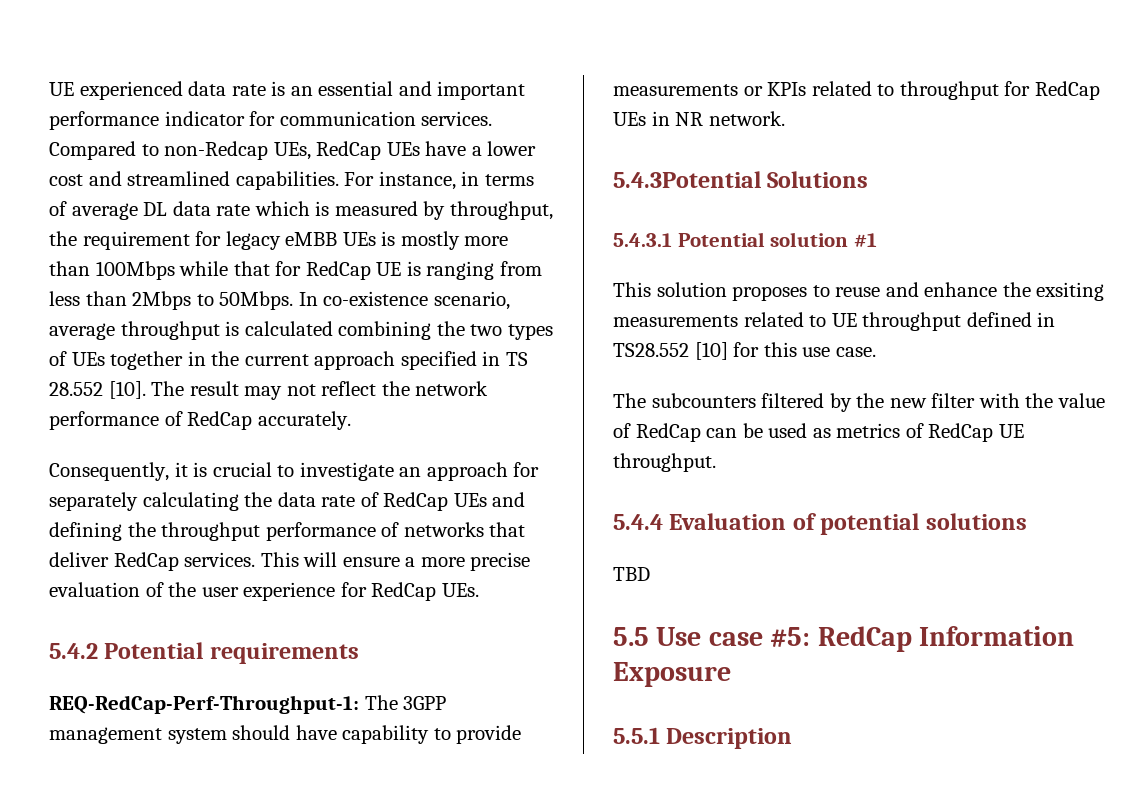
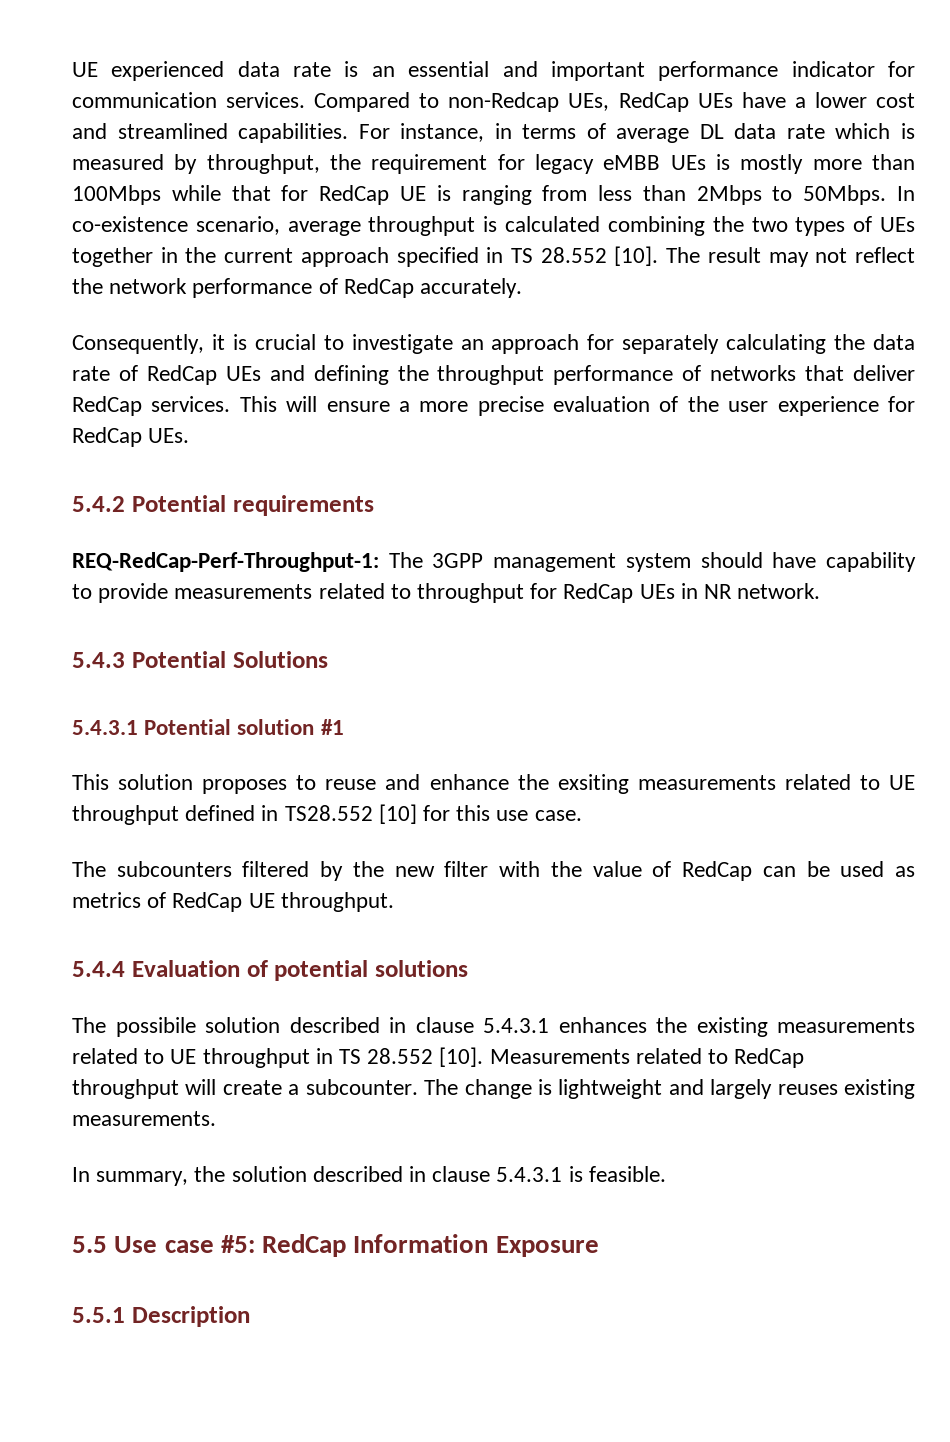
[743,82,807,96] or KPIs -> (313, 591) none
[613,171,761,188] 5.4.3Potential -> [72,651,226,668] 5.4.3 Potential
[613,567,650,581] TBD -> [72,1017,915,1037] [72,1047,805,1068] [72,1079,915,1099] [72,1111,216,1126] [72,1166,666,1186] The possibile solution described in clause 5.4.3.1 enhances the existing measurements related to UE throughput in TS 28.552 [10]. Measurements related to RedCap throughput will create a subcounter. The change is lightweight and largely reuses existing measurements. // In summary, the solution described in clause 5.4.3.1 is feasible.

